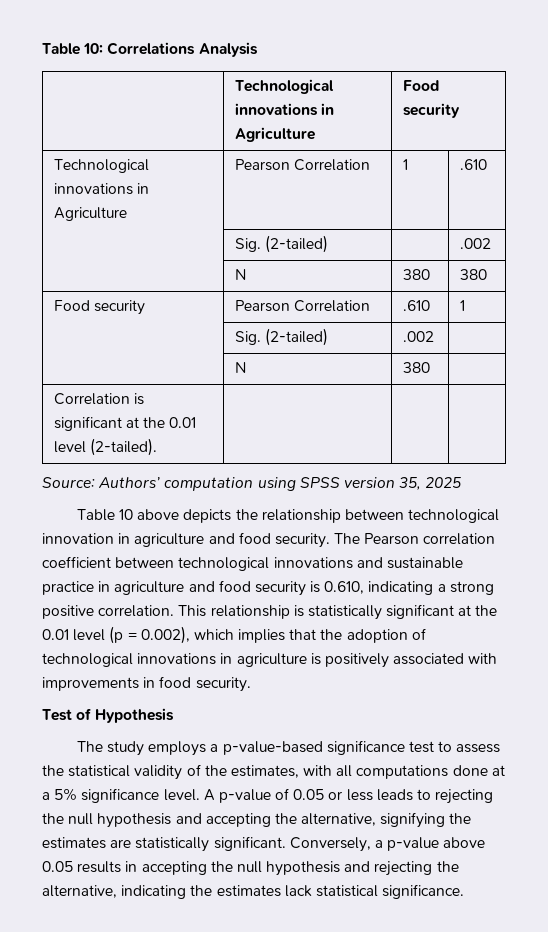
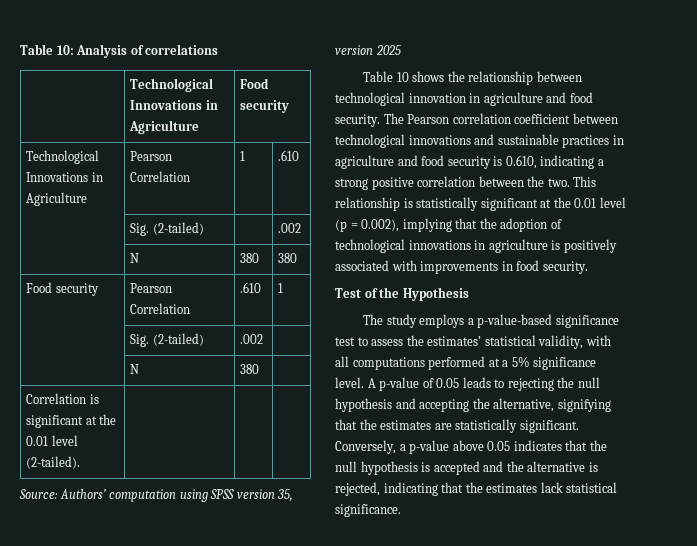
[107,42,196,55] Correlations -> (74, 50) none
[234,79,334,94] [234,103,318,116] // | Technological innovations -> [130,44,219,55] [130,78,214,92] [130,100,203,110] of correlations // | Technological Innovations
[53,183,133,195] innovations -> [26,172,89,182] Innovations
(422, 483) none -> [335,45,373,55] version
[137,509,232,523] above depicts -> [412,71,445,82] shows
[42,581,94,595] practice -> [562,135,610,148] practices
[98,605,175,617] correlation. -> [417,176,570,187] correlation between the two.
[193,629,286,643] which implies -> [402,218,452,232] implying
(92, 714) none -> [379,287,400,298] the
[68,764,299,780] statistical validity of the estimates, -> [427,335,584,349] estimates’ statistical validity,
[452,765,488,776] done -> [428,356,486,370] performed
[328,789,373,801] or less -> (460, 383) none
(446, 820) none -> [335,419,357,430] that
[77,861,459,876] [42,885,187,899] results in accepting the null hypothesis and rejecting the alternative, indicating -> [513,440,607,451] [335,461,598,475] [335,482,464,496] indicates that the null hypothesis is accepted and the alternative is rejected, indicating that

